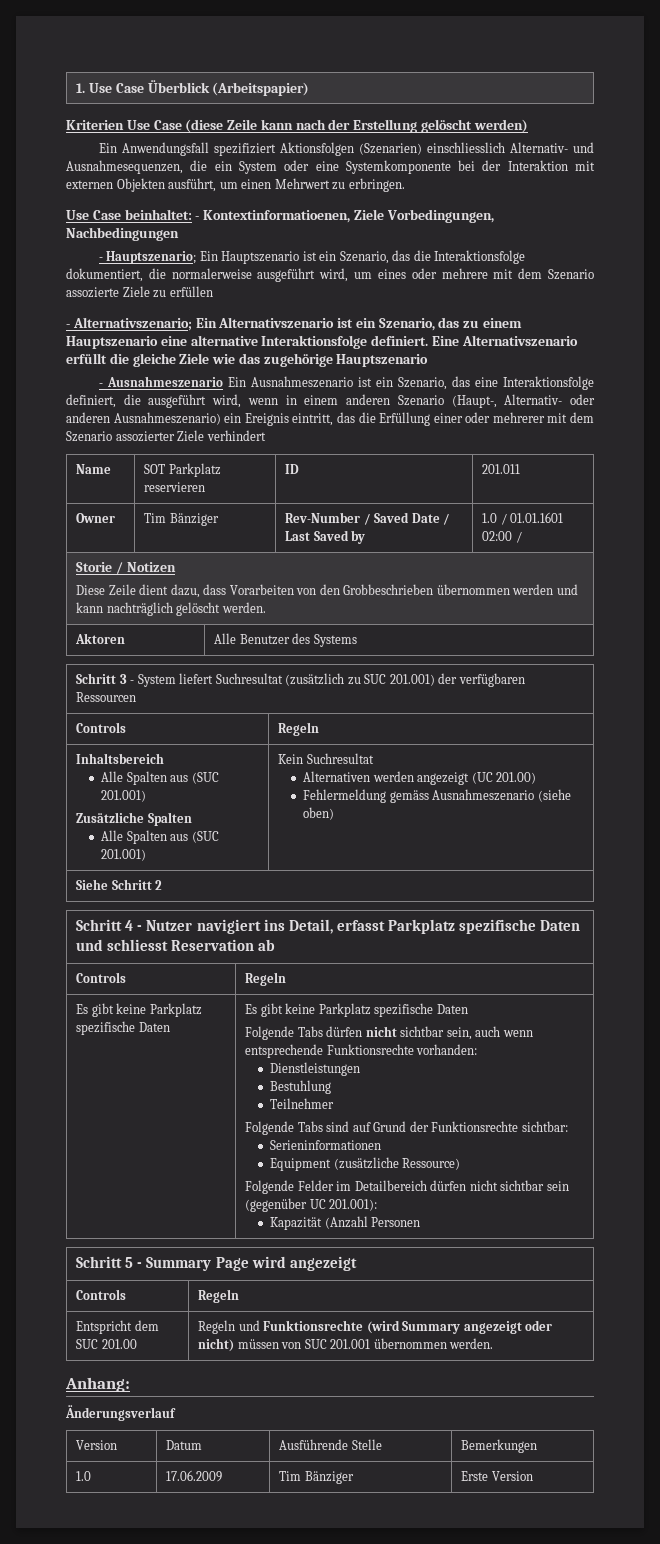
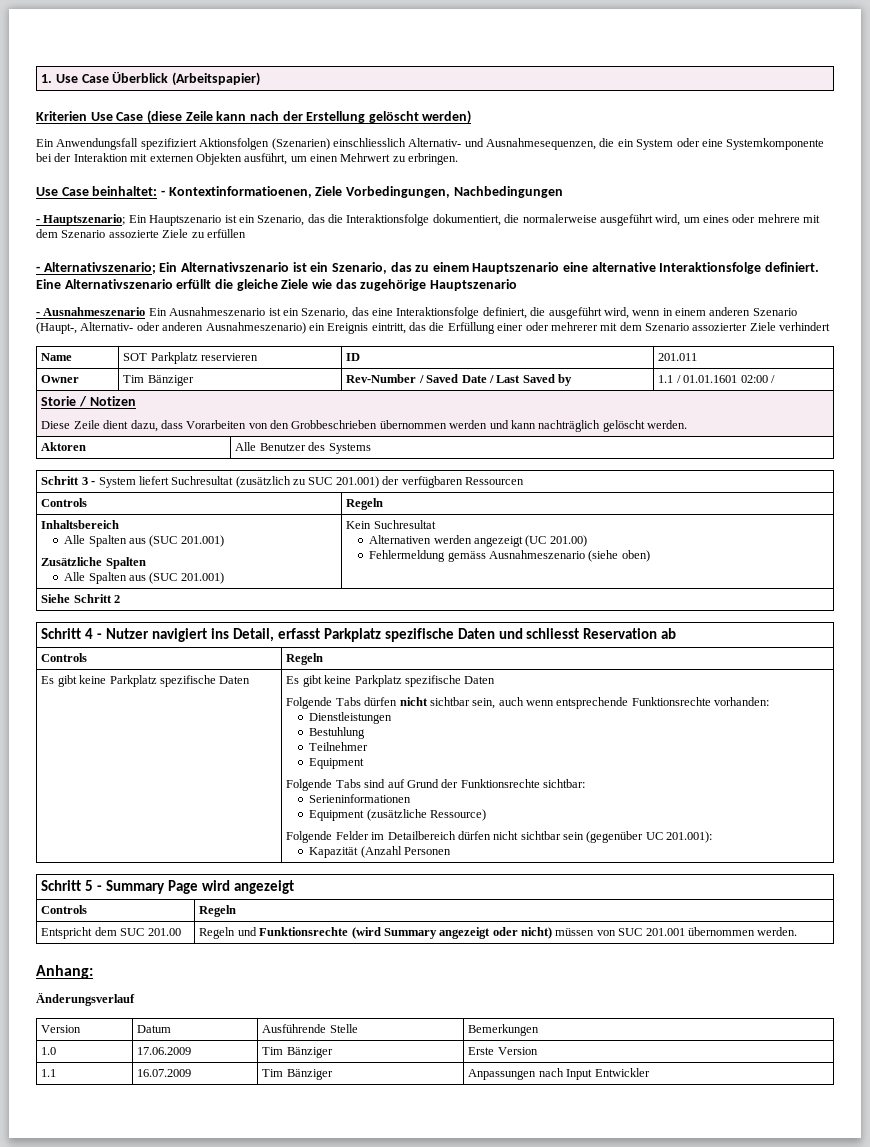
[482,513,498,523] 1.0 -> [658,375,674,383] 1.1
(335, 1103) none -> [309,758,365,769] // Equipment
(533, 1476) none -> [41,1069,57,1077] [137,1069,192,1077] [262,1069,333,1080] [468,1068,650,1080] // 1.1 | 16.07.2009 | Tim Bänziger | Anpassungen nach Input Entwickler

